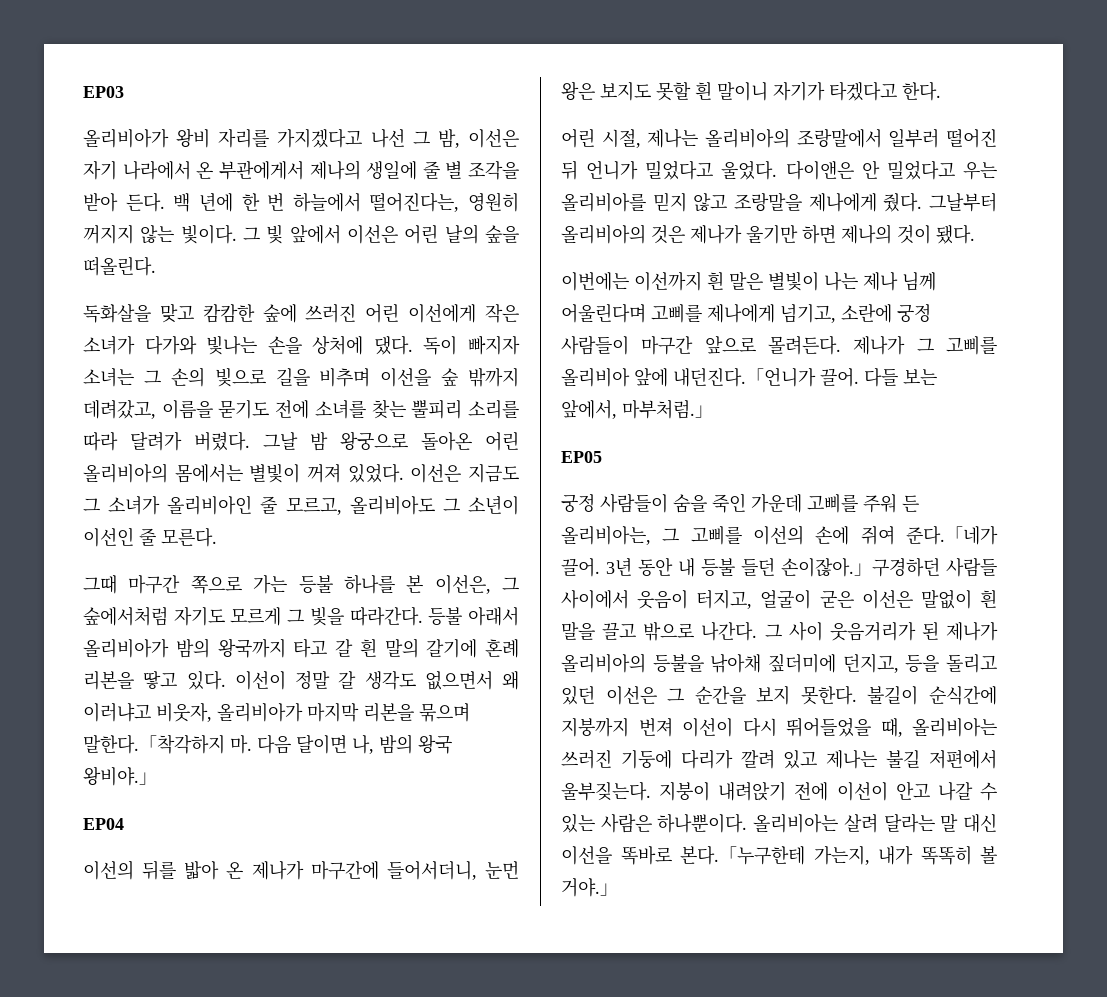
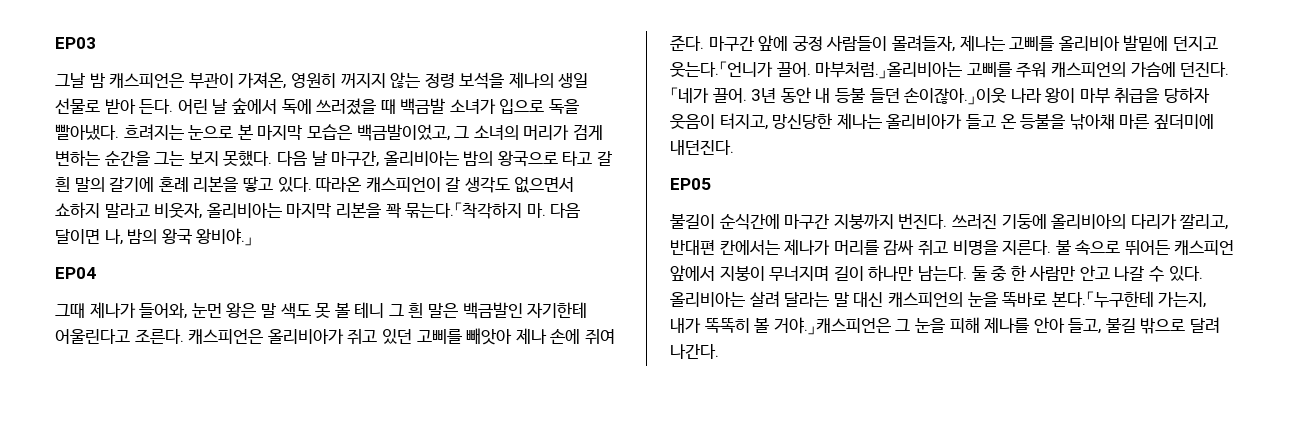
[83,128,520,148] [83,160,519,180] [83,192,519,212] [83,224,519,244] [83,256,156,276] [83,303,519,323] [83,335,520,355] [83,367,519,387] [83,399,519,419] [83,431,519,451] [83,463,519,483] [83,495,519,515] [83,527,217,547] [83,575,519,594] [83,606,519,626] [83,638,286,658] 올리비아가 왕비 자리를 가지겠다고 나선 그 밤, 이선은 자기 나라에서 온 부관에게서 제나의 생일에 줄 별 조각을 받아 든다. 백 년에 한 번 하늘에서 떨어진다는, 영원히 꺼지지 않는 빛이다. 그 빛 앞에서 이선은 어린 날의 숲을 떠올린다. // 독화살을 맞고 캄캄한 숲에 쓰러진 어린 이선에게 작은 소녀가 다가와 빛나는 손을 상처에 댔다. 독이 빠지자 소녀는 그 손의 빛으로 길을 비추며 이선을 숲 밖까지 데려갔고, 이름을 묻기도 전에 소녀를 찾는 뿔피리 소리를 따라 달려가 버렸다. 그날 밤 왕궁으로 돌아온 어린 올리비아의 몸에서는 별빛이 꺼져 있었다. 이선은 지금도 그 소녀가 올리비아인 줄 모르고, 올리비아도 그 소년이 이선인 줄 모른다. // 그때 마구간 쪽으로 가는 등불 하나를 본 이선은, 그 숲에서처럼 자기도 모르게 그 빛을 따라간다. 등불 아래서 올리비아가 밤의 왕국까지 -> [55,72,589,89] [55,98,580,115] [55,124,603,141] [55,150,558,167] 그날 밤 캐스피언은 부관이 가져온, 영원히 꺼지지 않는 정령 보석을 제나의 생일 선물로 받아 든다. 어린 날 숲에서 독에 쓰러졌을 때 백금발 소녀가 입으로 독을 빨아냈다. 흐려지는 눈으로 본 마지막 모습은 백금발이었고, 그 소녀의 머리가 검게 변하는 순간을 그는 보지 못했다. 다음 날 마구간, 올리비아는 밤의 왕국으로
[234,671,330,690] 이선이 정말 -> [316,177,441,192] 따라온 캐스피언이
[502,671,519,690] [83,702,470,722] [83,734,139,754] 왜 이러냐고 비웃자, 올리비아가 마지막 리본을 묶으며 말한다. -> [55,202,455,219] 쇼하지 말라고 비웃자, 올리비아는 마지막 리본을 꽉 묶는다.
[83,860,519,880] [561,81,941,101] [561,128,997,148] [561,160,997,180] [561,192,997,212] [561,224,975,244] [561,271,936,291] [561,303,931,323] [561,335,997,355] [561,367,937,387] [561,399,713,419] [561,451,602,463] [561,493,919,513] [561,525,945,545] 이선의 뒤를 밟아 온 제나가 마구간에 들어서더니, 눈먼 왕은 보지도 못할 흰 말이니 자기가 타겠다고 한다. // 어린 시절, 제나는 올리비아의 조랑말에서 일부러 떨어진 뒤 언니가 밀었다고 울었다. 다이앤은 안 밀었다고 우는 올리비아를 믿지 않고 조랑말을 제나에게 줬다. 그날부터 올리비아의 것은 제나가 울기만 하면 제나의 것이 됐다. // 이번에는 이선까지 흰 말은 별빛이 나는 제나 님께 어울린다며 고삐를 제나에게 넘기고, 소란에 궁정 사람들이 마구간 앞으로 몰려든다. 제나가 그 고삐를 올리비아 앞에 내던진다.「언니가 끌어. 다들 보는 앞에서, 마부처럼.」 // EP05 // 궁정 사람들이 숨을 죽인 가운데 고삐를 주워 든 올리비아는, 그 고삐를 이선의 손에 쥐여 준다. -> [55,302,588,319] [55,328,615,345] [670,35,1218,52] [670,61,1230,79] 그때 제나가 들어와, 눈먼 왕은 말 색도 못 볼 테니 그 흰 말은 백금발인 자기한테 어울린다고 조른다. 캐스피언은 올리비아가 쥐고 있던 고삐를 빼앗아 제나 손에 쥐여 준다. 마구간 앞에 궁정 사람들이 몰려들자, 제나는 고삐를 올리비아 발밑에 던지고 웃는다.「언니가 끌어. 마부처럼.」올리비아는 고삐를 주워 캐스피언의 가슴에 던진다.
[872,558,997,577] [561,589,997,609] [561,621,998,641] [561,653,997,673] [561,685,997,705] [561,717,997,737] [561,749,997,769] [561,781,998,801] [561,813,748,833] 구경하던 사람들 사이에서 웃음이 터지고, 얼굴이 굳은 이선은 말없이 흰 말을 끌고 밖으로 나간다. 그 사이 웃음거리가 된 제나가 올리비아의 등불을 낚아채 짚더미에 던지고, 등을 돌리고 있던 이선은 그 순간을 보지 못한다. 불길이 순식간에 지붕까지 번져 이선이 다시 뛰어들었을 때, 올리비아는 쓰러진 기둥에 다리가 깔려 있고 제나는 불길 저편에서 울부짖는다. 지붕이 내려앉기 전에 이선이 안고 나갈 수 있는 사람은 하나뿐이다. -> [976,87,1211,104] [670,113,1214,130] [670,140,734,155] [670,178,711,190] [670,213,1229,230] [670,239,1235,256] [670,265,1203,282] 이웃 나라 왕이 마부 취급을 당하자 웃음이 터지고, 망신당한 제나는 올리비아가 들고 온 등불을 낚아채 마른 짚더미에 내던진다. // EP05 // 불길이 순식간에 마구간 지붕까지 번진다. 쓰러진 기둥에 올리비아의 다리가 깔리고, 반대편 칸에서는 제나가 머리를 감싸 쥐고 비명을 지른다. 불 속으로 뛰어든 캐스피언 앞에서 지붕이 무너지며 길이 하나만 남는다. 둘 중 한 사람만 안고 나갈 수 있다.
[561,846,612,865] 이선을 -> [887,292,998,307] 캐스피언의 눈을
(618, 889) none -> [815,317,1221,334] [670,344,719,359] 캐스피언은 그 눈을 피해 제나를 안아 들고, 불길 밖으로 달려 나간다.

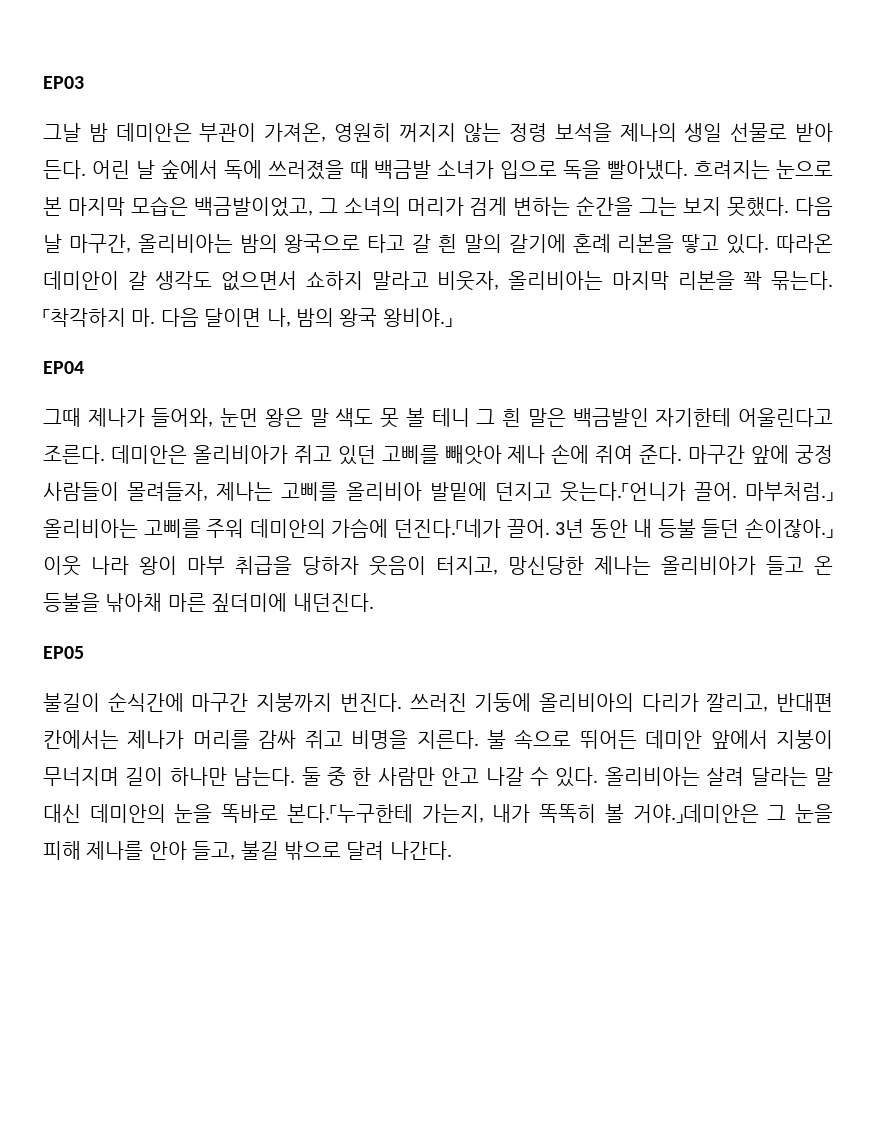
[109,73,185,88] 캐스피언은 -> [115,123,192,142] 데미안은
[365,177,441,192] 캐스피언이 -> [43,271,119,290] 데미안이
[188,329,264,344] 캐스피언은 -> [110,445,187,464] 데미안은
[1050,62,1126,77] 캐스피언의 -> [249,519,326,538] 데미안의
[1174,240,1235,255] 캐스피언 -> [645,730,703,749] 데미안
[887,292,963,307] 캐스피언의 -> [89,804,166,823] 데미안의
[815,318,891,333] 캐스피언은 -> [682,804,759,823] 데미안은

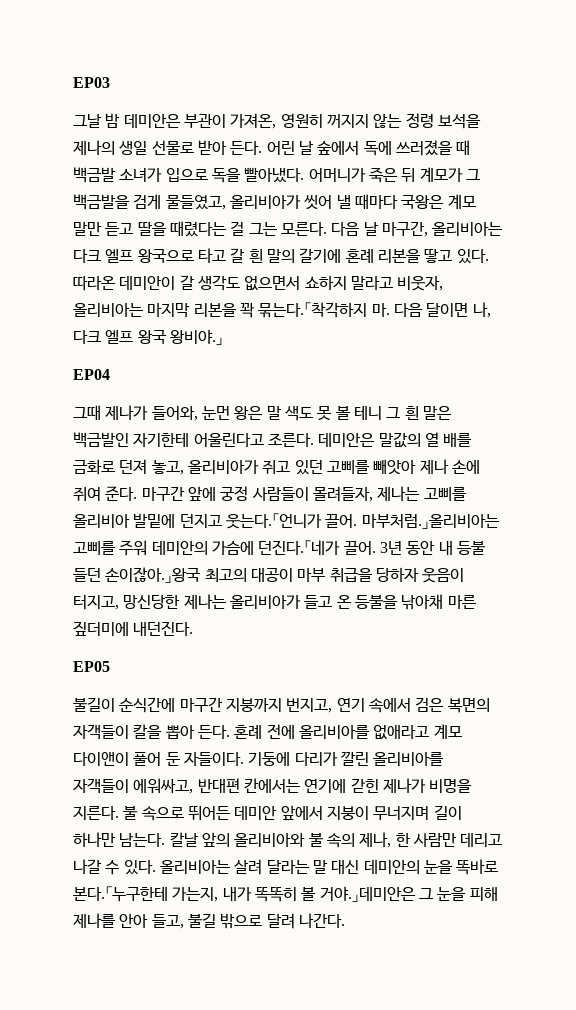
[694,160,833,179] [43,196,790,217] 흐려지는 눈으로 본 마지막 모습은 백금발이었고, 그 소녀의 머리가 검게 변하는 순간을 그는 보지 못했다. -> [308,167,480,183] [73,194,476,210] [73,221,327,237] 어머니가 죽은 뒤 계모가 그 백금발을 검게 물들였고, 올리비아가 씻어 낼 때마다 국왕은 계모 말만 듣고 딸을 때렸다는 걸 그는 모른다.
[239,234,278,253] 밤의 -> [73,249,134,263] 다크 엘프
[296,308,334,327] 밤의 -> [73,330,134,344] 다크 엘프
(187, 454) none -> [378,432,473,448] [73,459,184,475] 말값의 열 배를 금화로 던져 놓고,
[43,556,177,576] 이웃 나라 왕이 -> [172,568,293,582] 왕국 최고의 대공이
[339,693,833,712] [43,730,343,749] 번진다. 쓰러진 기둥에 올리비아의 다리가 깔리고, 반대편 칸에서는 제나가 머리를 감싸 쥐고 -> [286,697,490,713] [73,724,462,740] [73,751,445,766] [73,778,426,794] 번지고, 연기 속에서 검은 복면의 자객들이 칼을 뽑아 든다. 혼례 전에 올리비아를 없애라고 계모 다이앤이 풀어 둔 자들이다. 기둥에 다리가 깔린 올리비아를 자객들이 에워싸고, 반대편 칸에서는 연기에 갇힌 제나가
[301,767,346,786] 둘 중 -> [169,832,392,848] 칼날 앞의 올리비아와 불 속의 제나,
[441,767,480,786] 안고 -> [460,833,503,847] 데리고

